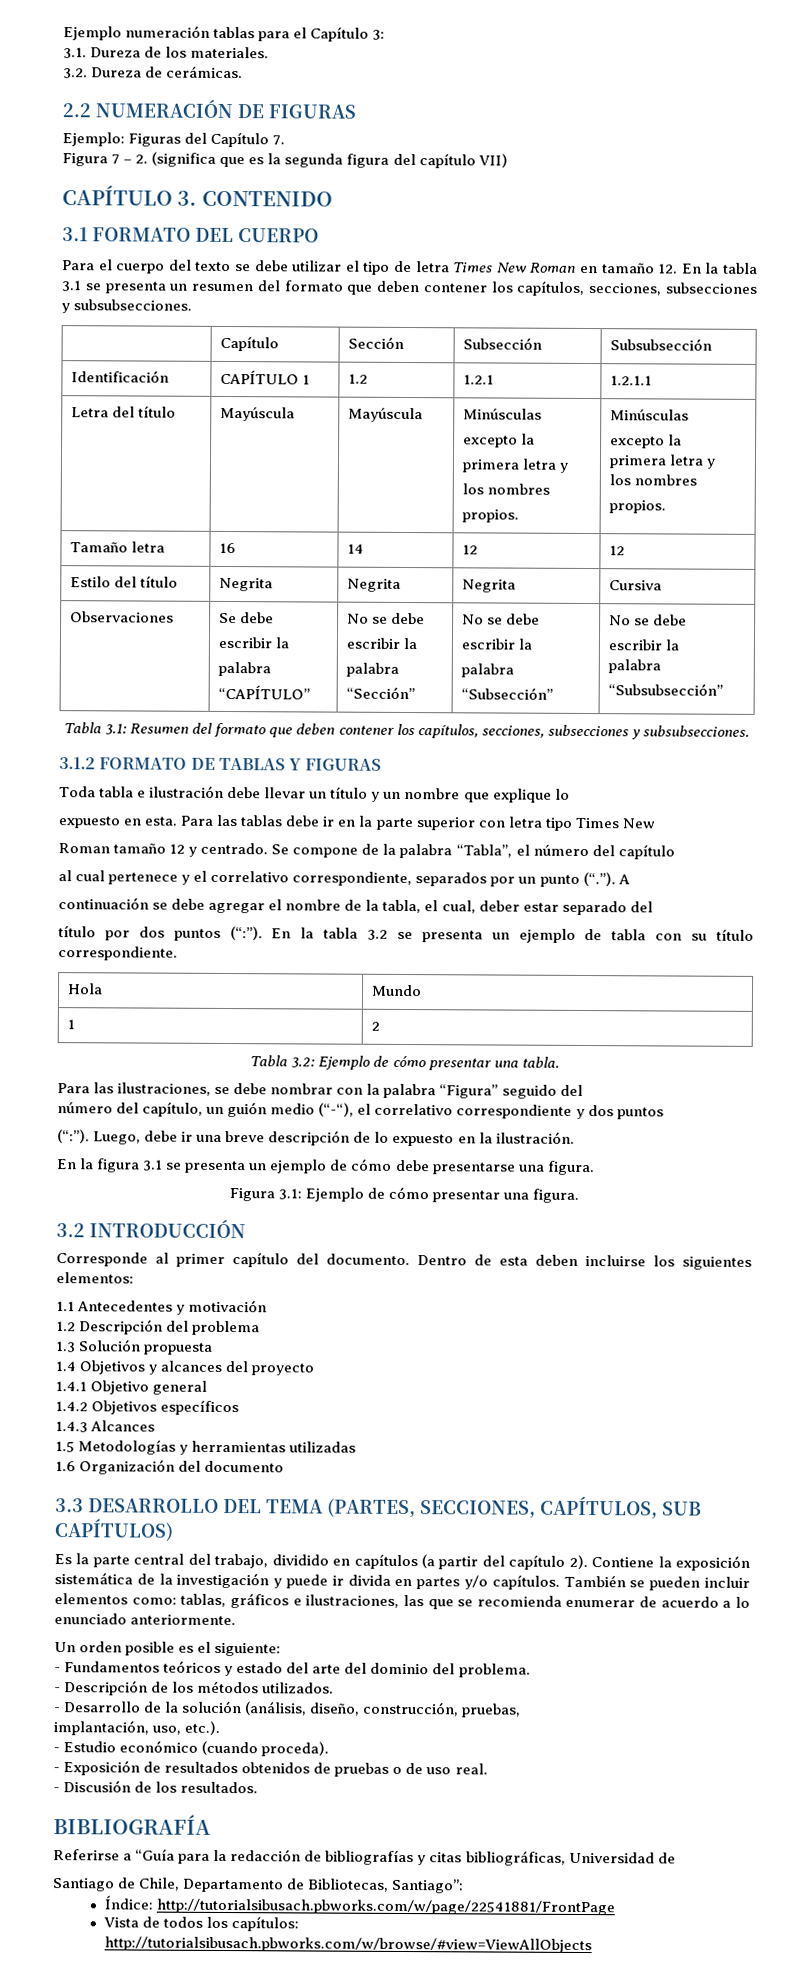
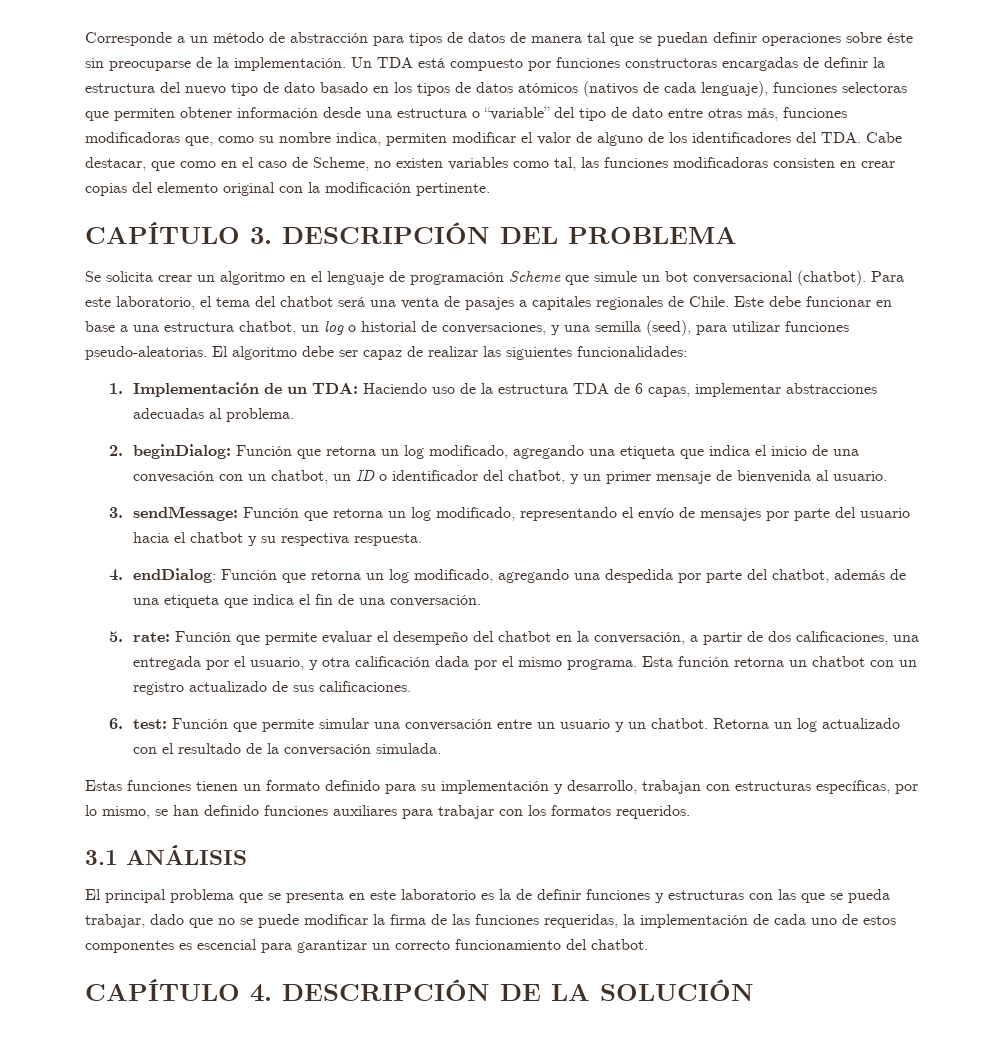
[63,25,386,42] [63,46,270,59] [63,65,244,79] [62,99,356,119] [62,131,286,148] [62,151,508,169] [62,185,333,207] [62,227,319,243] [62,259,759,275] [61,280,757,296] [61,299,193,314] [219,335,279,352] [347,336,404,349] [462,337,542,350] [609,338,712,351] [70,370,169,383] [219,369,310,385] [347,373,368,384] [462,374,494,385] [609,375,652,386] [70,405,176,418] [219,406,295,422] [347,407,423,423] [462,408,542,420] [462,433,535,448] [461,458,568,473] [461,483,550,495] [461,509,519,523] [609,409,689,421] [609,434,682,449] [608,454,715,469] [608,474,697,486] [608,500,666,514] [69,541,165,553] [218,542,236,554] [346,543,364,554] [461,544,478,555] [608,545,625,556] [69,575,178,588] [218,577,273,592] [346,578,401,592] [461,579,516,593] [608,580,662,591] [69,611,174,623] [218,612,274,624] [217,636,289,649] [217,661,271,677] [217,684,310,700] [346,612,425,625] [345,637,417,650] [345,662,399,677] [345,686,415,700] [461,613,540,625] [460,638,532,650] [460,663,514,678] [460,687,553,700] [608,614,687,626] [607,639,679,651] [607,659,661,674] [607,683,723,696] [64,722,750,740] [59,757,382,771] [59,785,570,803] [58,814,655,831] [58,842,675,860] [58,870,630,887] [58,897,653,916] [58,925,754,943] [58,946,178,961] [66,983,103,995] [370,984,422,997] [66,1019,75,1030] [370,1021,380,1031] [250,1055,560,1071] [57,1082,583,1099] [57,1101,664,1120] [57,1129,575,1147] [57,1158,595,1176] [228,1186,580,1203] [56,1219,246,1239] [56,1252,752,1270] [56,1272,134,1284] [56,1299,268,1315] [56,1319,261,1336] [55,1339,214,1355] [55,1360,315,1376] [55,1380,208,1395] [55,1399,240,1416] [55,1420,156,1433] [55,1439,357,1455] [55,1459,285,1475] [55,1495,702,1519] [54,1518,174,1542] [54,1553,750,1571] [54,1572,751,1591] [54,1593,750,1610] [54,1613,237,1626] [54,1641,282,1657] [54,1660,531,1678] [54,1680,335,1696] [53,1700,522,1718] [53,1720,221,1736] [53,1740,330,1757] [53,1760,488,1777] [53,1780,259,1794] [53,1814,211,1835] [53,1848,676,1866] [52,1877,465,1894] [103,1895,615,1916] [102,1916,300,1932] [103,1936,592,1954] Ejemplo numeración tablas para el Capítulo 3: // 3.1. Dureza de los materiales. // 3.2. Dureza de cerámicas. // 2.2 NUMERACIÓN DE FIGURAS // Ejemplo: Figuras del Capítulo 7. // Figura 7 – 2. (significa que es la segunda figura del capítulo VII) // CAPÍTULO 3. CONTENIDO // 3.1 FORMATO DEL CUERPO // Para el cuerpo del texto se debe utilizar el tipo de letra Times New Roman en tamaño 12. En la tabla 3.1 se presenta un resumen del formato que deben contener los capítulos, secciones, subsecciones y subsubsecciones. // | Capítulo | Sección | Subsección | Subsubsección // Identificación | CAPÍTULO 1 | 1.2 | 1.2.1 | 1.2.1.1 // Letra del título | Mayúscula | Mayúscula | Minúsculas // excepto la // primera letra y // los nombres // propios. | Minúsculas // excepto la // primera letra y // los nombres // propios. // Tamaño letra | 16 | 14 | 12 | 12 // Estilo del título | Negrita | Negrita | Negrita | Cursiva // Observaciones | Se debe // escribir la // palabra // “CAPÍTULO” | No se debe // escribir la // palabra // “Sección” | No se debe // escribir la // palabra // “Subsección” | No se debe // escribir la // palabra // “Subsubsección” // Tabla 3.1: Resumen del formato que deben contener los capítulos, secciones, subsecciones y subsubsecciones. // 3.1.2 FORMATO DE TABLAS Y FIGURAS // Toda tabla e ilustración debe llevar un título y un nombre que explique lo // expuesto en esta. Para las tablas debe ir en la parte superior con letra tipo Times New // Roman tamaño 12 y centrado. Se compone de la palabra “Tabla”, el número del capítulo // al cual pertenece y el correlativo correspondiente, separados por un punto (“.”). A // continuación se debe agregar el nombre de la tabla, el cual, deber estar separado del // título por dos puntos (“:”). En la tabla 3.2 se presenta un ejemplo de tabla con su título correspondiente. // Hola | Mundo // 1 | 2 // Tabla 3.2: Ejemplo de cómo presentar una tabla. // Para las ilustraciones, se debe nombrar con la palabra “Figura” seguido del // número del capítulo, un guión medio (“-“), el correlativo correspondiente y dos puntos // (“:”). Luego, debe ir una breve descripción de lo expuesto en la ilustración. // En la figura 3.1 se presenta un ejemplo de cómo debe presentarse una figura. // Figura 3.1: Ejemplo de cómo presentar una figura. // 3.2 INTRODUCCIÓN // Corresponde al primer capítulo del documento. Dentro de esta deben incluirse los siguientes elementos: // 1.1 Antecedentes y motivación // 1.2 Descripción del problema // 1.3 Solución propuesta // 1.4 Objetivos y alcances del proyecto // 1.4.1 Objetivo general // 1.4.2 Objetivos específicos // 1.4.3 Alcances // 1.5 Metodologías y herramientas utilizadas // 1.6 Organización del documento // 3.3 DESARROLLO DEL TEMA (PARTES, SECCIONES, CAPÍTULOS, SUB CAPÍTULOS) // Es la parte central del trabajo, dividido en capítulos (a partir del capítulo 2). Contiene la exposición sistemática de la investigación y puede ir divida en partes y/o capítulos. También se pueden incluir elementos como: tablas, gráficos e ilustraciones, las que se recomienda enumerar de acuerdo a lo enunciado anteriormente. // Un orden posible es el siguiente: // - Fundamentos teóricos y estado del arte del dominio del problema. // - Descripción de los métodos utilizados. // - Desarrollo de la solución (análisis, diseño, construcción, pruebas, // implantación, uso, etc.). // - Estudio económico (cuando proceda). // - Exposición de resultados obtenidos de pruebas o de uso real. // - Discusión de los resultados. // BIBLIOGRAFÍA // Referirse a “Guía para la redacción de bibliografías y citas bibliográficas, Universidad de // Santiago de Chile, Departamento de Bibliotecas, Santiago”: // Índice: http://tutorialsibusach.pbworks.com/w/page/22541881/FrontPage // Vista de todos los capítulos: http://tutorialsibusach.pbworks.com/w/browse/#view=ViewAllObjects -> [85,32,913,46] [85,57,885,71] [85,81,907,97] [85,107,847,121] [85,132,902,146] [85,157,895,171] [85,182,490,196] [85,222,737,244] [85,270,904,286] [85,296,892,310] [85,320,849,336] [85,346,687,360] [108,382,877,397] [132,408,294,422] [108,444,859,459] [132,470,887,484] [108,506,910,521] [132,532,422,546] [108,568,906,583] [132,594,481,608] [108,631,919,645] [132,656,917,670] [132,681,411,695] [108,718,900,732] [132,743,441,756] [85,780,918,794] [85,805,690,819] [85,845,247,865] [85,889,890,903] [85,914,896,928] [85,939,648,953] [85,979,754,1002] Corresponde a un método de abstracción para tipos de datos de manera tal que se puedan definir operaciones sobre éste sin preocuparse de la implementación. Un TDA está compuesto por funciones constructoras encargadas de definir la estructura del nuevo tipo de dato basado en los tipos de datos atómicos (nativos de cada lenguaje), funciones selectoras que permiten obtener información desde una estructura o “variable” del tipo de dato entre otras más, funciones modificadoras que, como su nombre indica, permiten modificar el valor de alguno de los identificadores del TDA. Cabe destacar, que como en el caso de Scheme, no existen variables como tal, las funciones modificadoras consisten en crear copias del elemento original con la modificación pertinente. // CAPÍTULO 3. DESCRIPCIÓN DEL PROBLEMA // Se solicita crear un algoritmo en el lenguaje de programación Scheme que simule un bot conversacional (chatbot). Para este laboratorio, el tema del chatbot será una venta de pasajes a capitales regionales de Chile. Este debe funcionar en base a una estructura chatbot, un log o historial de conversaciones, y una semilla (seed), para utilizar funciones pseudo-aleatorias. El algoritmo debe ser capaz de realizar las siguientes funcionalidades: // 1. Implementación de un TDA: Haciendo uso de la estructura TDA de 6 capas, implementar abstracciones adecuadas al problema. // 2. beginDialog: Función que retorna un log modificado, agregando una etiqueta que indica el inicio de una convesación con un chatbot, un ID o identificador del chatbot, y un primer mensaje de bienvenida al usuario. // 3. sendMessage: Función que retorna un log modificado, representando el envío de mensajes por parte del usuario hacia el chatbot y su respectiva respuesta. // 4. endDialog: Función que retorna un log modificado, agregando una despedida por parte del chatbot, además de una etiqueta que indica el fin de una conversación. // 5. rate: Función que permite evaluar el desempeño del chatbot en la conversación, a partir de dos calificaciones, una entregada por el usuario, y otra calificación dada por el mismo programa. Esta función retorna un chatbot con un registro actualizado de sus calificaciones. // 6. test: Función que permite simular una conversación entre un usuario y un chatbot. Retorna un log actualizado con el resultado de la conversación simulada. // Estas funciones tienen un formato definido para su implementación y desarrollo, trabajan con estructuras específicas, por lo mismo, se han definido funciones auxiliares para trabajar con los formatos requeridos. // 3.1 ANÁLISIS // El principal problema que se presenta en este laboratorio es la de definir funciones y estructuras con las que se pueda trabajar, dado que no se puede modificar la firma de las funciones requeridas, la implementación de cada uno de estos componentes es escencial para garantizar un correcto funcionamiento del chatbot. // CAPÍTULO 4. DESCRIPCIÓN DE LA SOLUCIÓN

